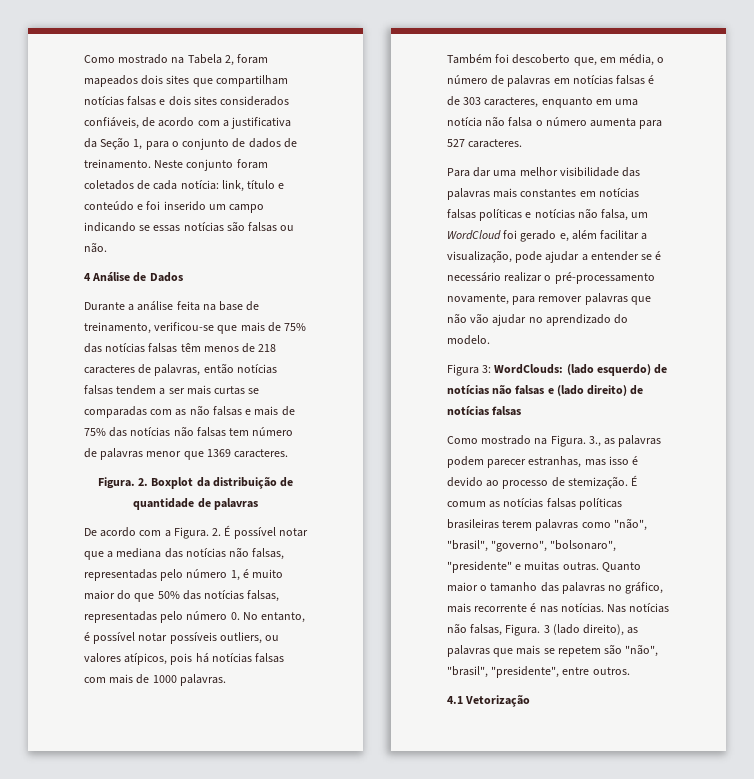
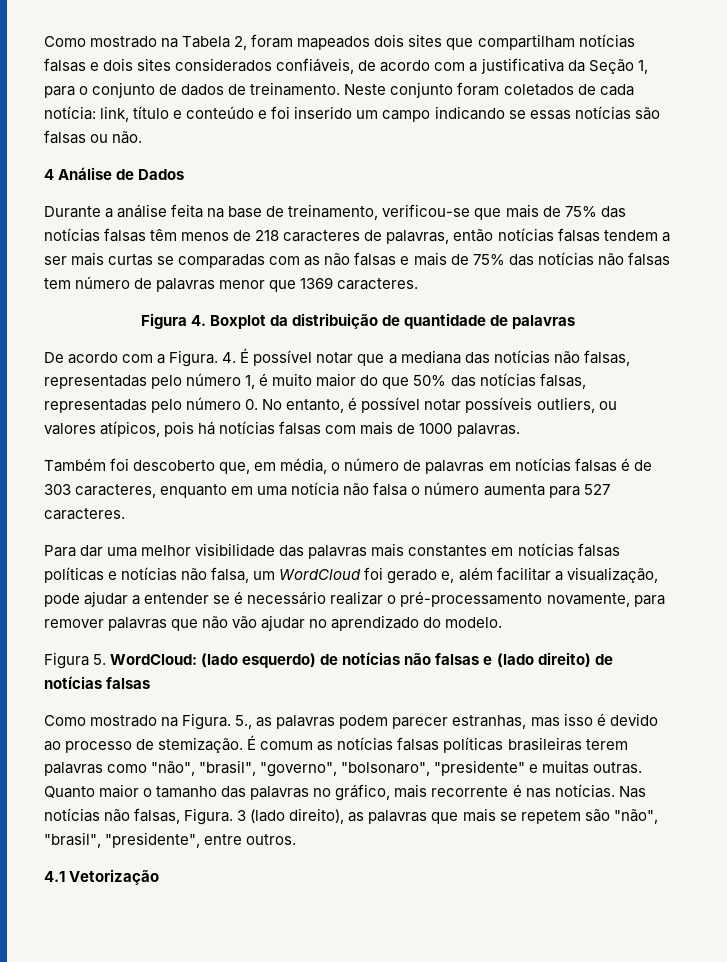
[97,477,149,489] Figura. 2. -> [140,313,206,329] Figura 4.
[212,528,222,536] 2. -> [222,352,237,363] 4.
[482,364,564,374] 3: WordClouds: -> [93,654,198,665] 5. WordCloud:
[588,436,601,447] 3., -> [235,715,253,729] 5.,

